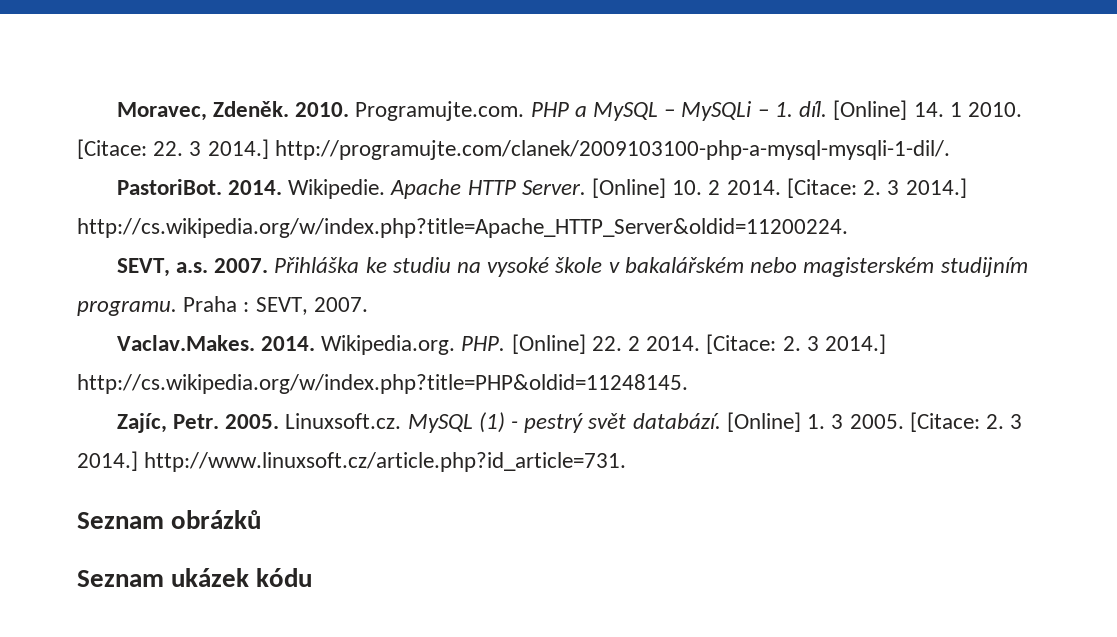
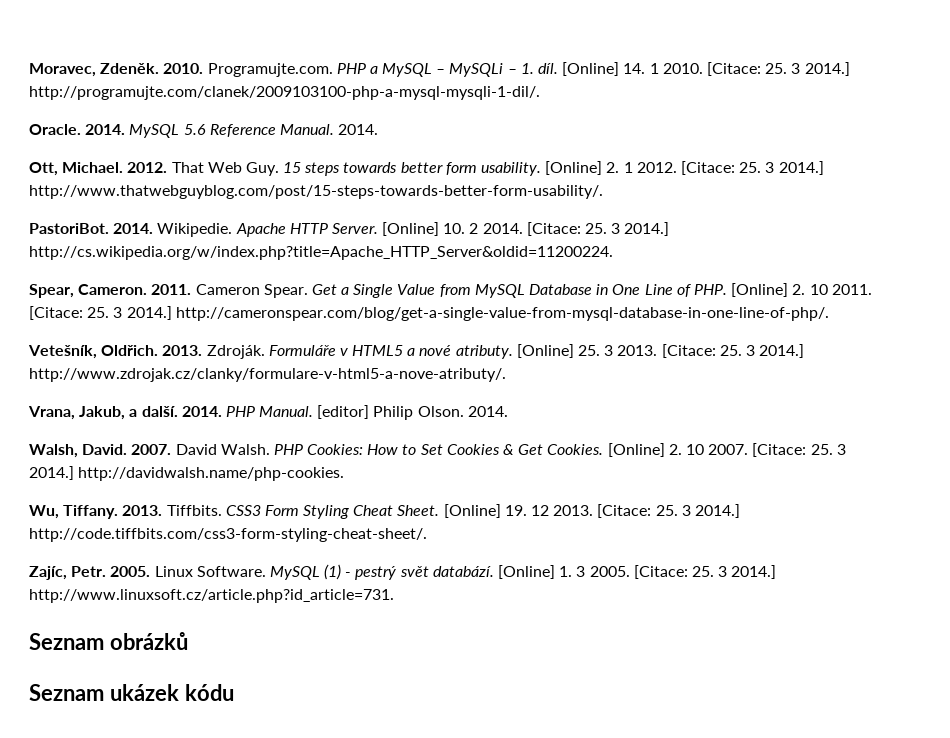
[153,141,184,156] 22. -> [765,63,788,74] 25.
(950, 150) none -> [29,124,379,138] [29,161,824,176] [29,185,603,199] // Oracle. 2014. MySQL 5.6 Reference Manual. 2014. // Ott, Michael. 2012. That Web Guy. 15 steps towards better form usability. [Online] 2. 1 2012. [Citace: 25. 3 2014.] http://www.thatwebguyblog.com/post/15-steps-towards-better-form-usability/.
[863,180,882,195] 2. -> [585,223,608,234] 25.
[116,257,1028,277] [77,296,368,316] [116,334,887,355] [77,374,688,394] SEVT, a.s. 2007. Přihláška ke studiu na vysoké škole v bakalářském nebo magisterském studijním programu. Praha : SEVT, 2007. // Vaclav.Makes. 2014. Wikipedia.org. PHP. [Online] 22. 2 2014. [Citace: 2. 3 2014.] http://cs.wikipedia.org/w/index.php?title=PHP&oldid=11248145. -> [29,283,872,298] [29,306,829,321] [28,344,805,359] [29,368,506,382] [28,405,508,420] [29,443,846,458] [29,466,345,481] [29,504,740,519] [29,528,427,542] Spear, Cameron. 2011. Cameron Spear. Get a Single Value from MySQL Database in One Line of PHP. [Online] 2. 10 2011. [Citace: 25. 3 2014.] http://cameronspear.com/blog/get-a-single-value-from-mysql-database-in-one-line-of-php/. // Vetešník, Oldřich. 2013. Zdroják. Formuláře v HTML5 a nové atributy. [Online] 25. 3 2013. [Citace: 25. 3 2014.] http://www.zdrojak.cz/clanky/formulare-v-html5-a-nove-atributy/. // Vrana, Jakub, a další. 2014. PHP Manual. [editor] Philip Olson. 2014. // Walsh, David. 2007. David Walsh. PHP Cookies: How to Set Cookies & Get Cookies. [Online] 2. 10 2007. [Citace: 25. 3 2014.] http://davidwalsh.name/php-cookies. // Wu, Tiffany. 2013. Tiffbits. CSS3 Form Styling Cheat Sheet. [Online] 19. 12 2013. [Citace: 25. 3 2014.] http://code.tiffbits.com/css3-form-styling-cheat-sheet/.
[285,413,402,429] Linuxsoft.cz. -> [154,566,266,577] Linux Software.
[985,414,1004,429] 2. -> [691,566,714,577] 25.

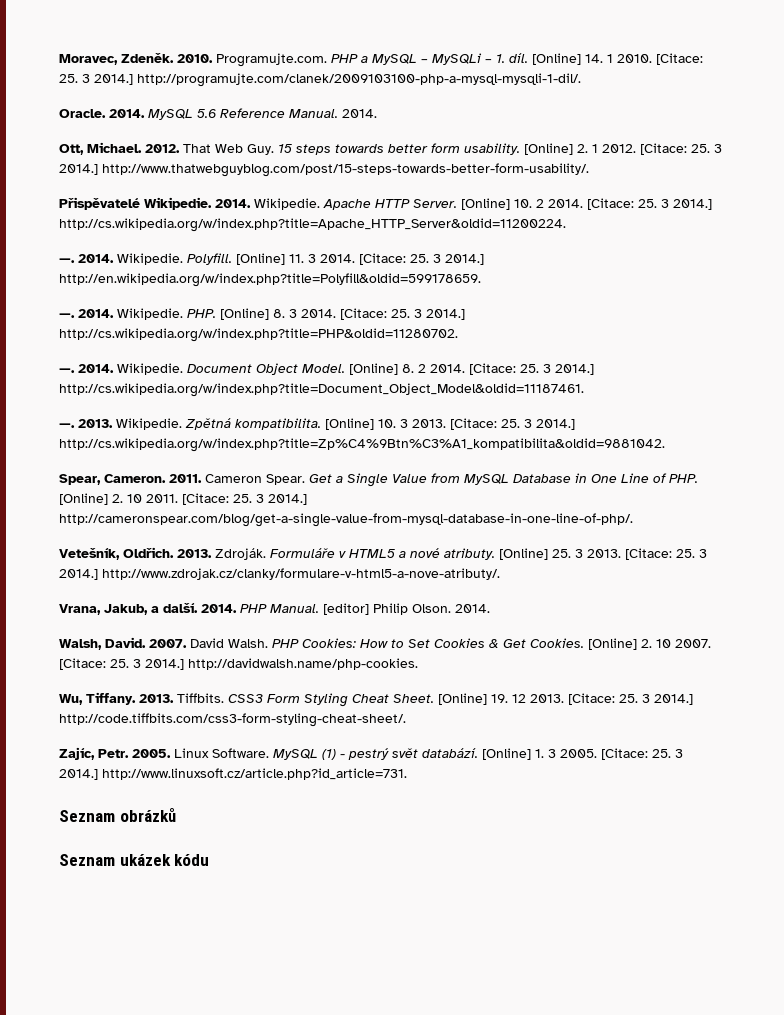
[29,223,109,234] PastoriBot. -> [59,197,212,210] Přispěvatelé Wikipedie.
(613, 253) none -> [59,253,484,265] [59,273,481,287] [59,308,465,320] [59,328,458,342] [59,363,594,375] [59,383,584,397] [59,418,575,430] [59,438,665,452] // —. 2014. Wikipedie. Polyfill. [Online] 11. 3 2014. [Citace: 25. 3 2014.] http://en.wikipedia.org/w/index.php?title=Polyfill&oldid=599178659. // —. 2014. Wikipedie. PHP. [Online] 8. 3 2014. [Citace: 25. 3 2014.] http://cs.wikipedia.org/w/index.php?title=PHP&oldid=11280702. // —. 2014. Wikipedie. Document Object Model. [Online] 8. 2 2014. [Citace: 25. 3 2014.] http://cs.wikipedia.org/w/index.php?title=Document_Object_Model&oldid=11187461. // —. 2013. Wikipedie. Zpětná kompatibilita. [Online] 10. 3 2013. [Citace: 25. 3 2014.] http://cs.wikipedia.org/w/index.php?title=Zp%C4%9Btn%C3%A1_kompatibilita&oldid=9881042.

